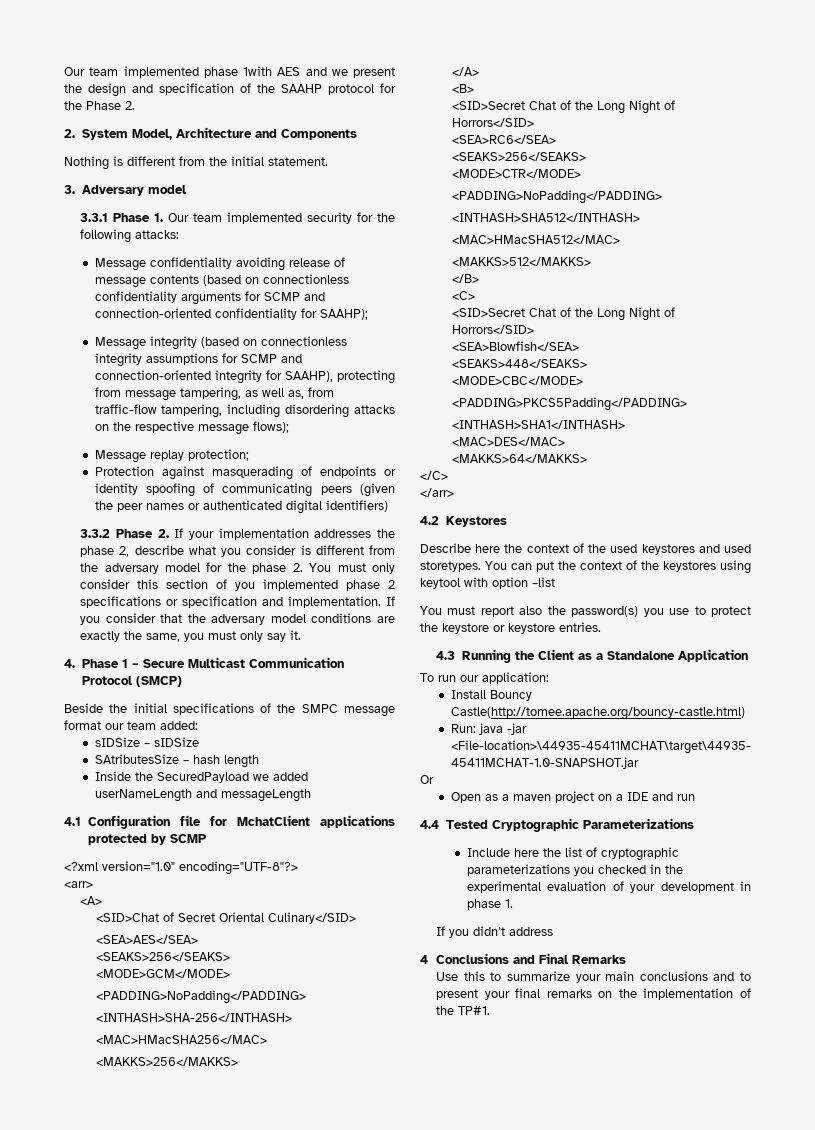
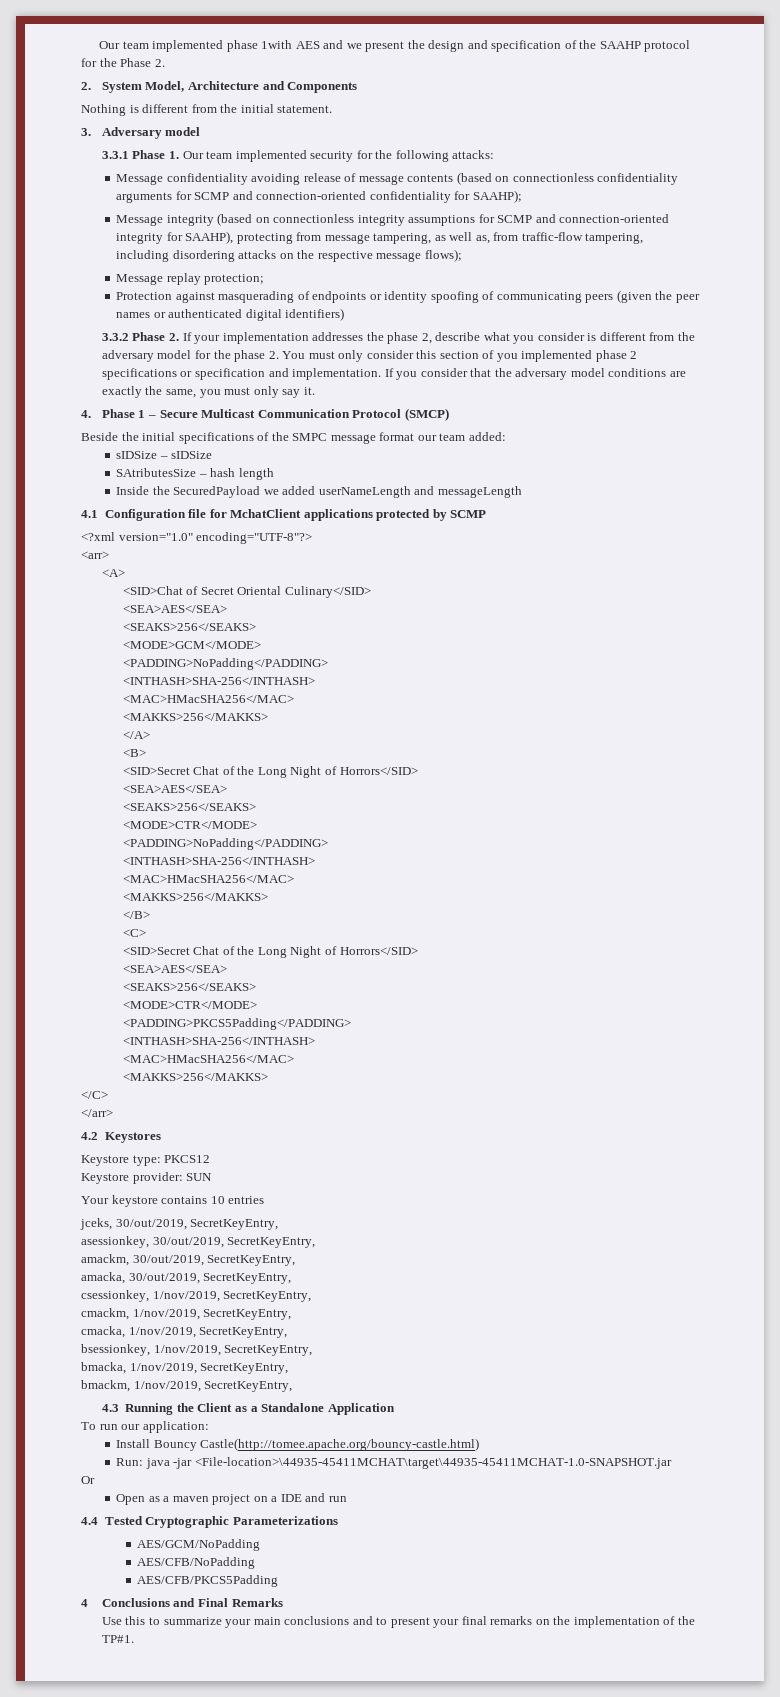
[452,135,557,144] <SEA>RC6</SEA> -> [122,785,227,793] <SEA>AES</SEA>
[452,213,641,222] [452,235,621,244] [452,257,592,266] <INTHASH>SHA512</INTHASH> // <MAC>HMacSHA512</MAC> // <MAKKS>512</MAKKS> -> [122,857,315,865] [122,875,294,883] [122,893,268,901] <INTHASH>SHA-256</INTHASH> // <MAC>HMacSHA256</MAC> // <MAKKS>256</MAKKS>
[452,341,580,351] [452,359,588,368] [452,376,584,385] [452,397,688,411] [452,420,626,429] [452,437,566,446] [452,454,588,463] [420,471,448,480] [420,488,454,497] [420,516,507,527] [420,543,751,555] [420,560,751,574] [420,577,555,589] [420,606,751,617] [420,622,601,634] <SEA>Blowfish</SEA> // <SEAKS>448</SEAKS> // <MODE>CBC</MODE> // <PADDING>PKCS5Padding</PADDING> // <INTHASH>SHA1</INTHASH> // <MAC>DES</MAC> // <MAKKS>64</MAKKS> // </C> // </arr> // 4.2 Keystores // Describe here the context of the used keystores and used storetypes. You can put the context of the keystores using keytool with option –list // You must report also the password(s) you use to protect the keystore or keystore entries. -> [122,965,227,973] [122,983,256,991] [122,1001,257,1009] [122,1018,351,1030] [122,1037,315,1045] [122,1055,294,1063] [122,1073,268,1081] [81,1091,108,1099] [81,1109,113,1117] [81,1132,161,1143] [81,1155,211,1166] [81,1172,213,1184] [81,1195,265,1207] [80,1218,279,1230] [81,1236,316,1248] [81,1254,296,1266] [81,1272,292,1284] [81,1290,312,1302] [81,1308,292,1320] [81,1326,288,1338] [81,1344,313,1356] [81,1362,289,1374] [81,1380,293,1392] <SEA>AES</SEA> // <SEAKS>256</SEAKS> // <MODE>CTR</MODE> // <PADDING>PKCS5Padding</PADDING> // <INTHASH>SHA-256</INTHASH> // <MAC>HMacSHA256</MAC> // <MAKKS>256</MAKKS> // </C> // </arr> // 4.2 Keystores // Keystore type: PKCS12 // Keystore provider: SUN // Your keystore contains 10 entries // jceks, 30/out/2019, SecretKeyEntry, // asessionkey, 30/out/2019, SecretKeyEntry, // amackm, 30/out/2019, SecretKeyEntry, // amacka, 30/out/2019, SecretKeyEntry, // csessionkey, 1/nov/2019, SecretKeyEntry, // cmackm, 1/nov/2019, SecretKeyEntry, // cmacka, 1/nov/2019, SecretKeyEntry, // bsessionkey, 1/nov/2019, SecretKeyEntry, // bmacka, 1/nov/2019, SecretKeyEntry, // bmackm, 1/nov/2019, SecretKeyEntry,
[466,847,679,861] [466,864,683,876] [466,881,751,893] [466,899,513,910] [436,926,554,938] Include here the list of cryptographic parameterizations you checked in the experimental evaluation of your development in phase 1. // If you didn’t address -> [137,1539,261,1551] [137,1557,256,1569] [137,1575,279,1587] AES/GCM/NoPadding // AES/CFB/NoPadding // AES/CFB/PKCS5Padding

